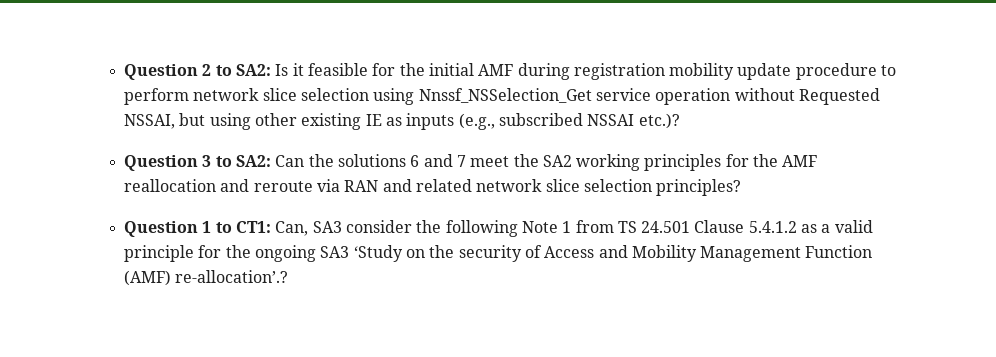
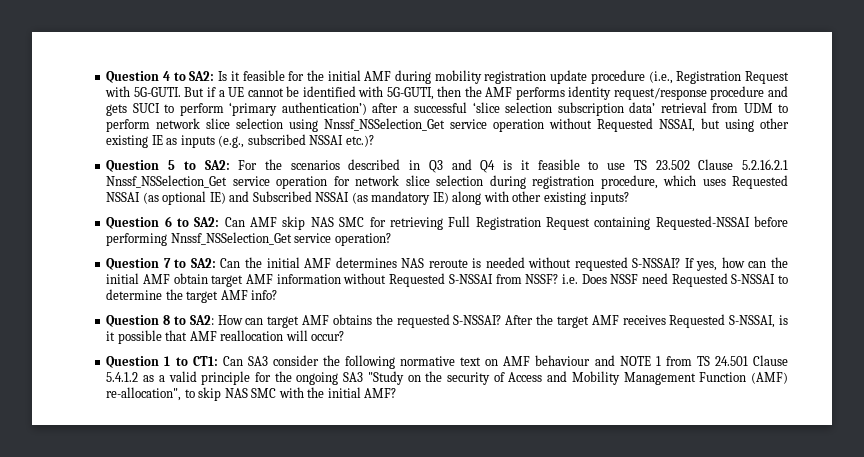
[123,64,212,80] Question 2 -> [106,71,171,83] Question 4
[573,63,877,80] registration mobility update procedure -> [434,70,790,84] [105,86,789,100] [106,102,773,116] mobility registration update procedure (i.e., Registration Request with 5G-GUTI. But if a UE cannot be identified with 5G-GUTI, then the AMF performs identity request/response procedure and gets SUCI to perform ‘primary authentication’) after a successful ‘slice selection subscription data’ retrieval from UDM
[202,154,818,171] [123,179,742,196] 3 to SA2: Can the solutions 6 and 7 meet the SA2 working principles for the AMF reallocation and reroute via RAN and related network slice selection principles? -> [168,159,788,173] [106,175,789,189] [106,191,629,205] [106,216,788,230] [106,232,391,246] [106,257,788,271] [106,273,789,287] [106,289,278,303] [106,314,789,328] [106,330,345,344] 5 to SA2: For the scenarios described in Q3 and Q4 is it feasible to use TS 23.502 Clause 5.2.16.2.1 Nnssf_NSSelection_Get service operation for network slice selection during registration procedure, which uses Requested NSSAI (as optional IE) and Subscribed NSSAI (as mandatory IE) along with other existing inputs? // Question 6 to SA2: Can AMF skip NAS SMC for retrieving Full Registration Request containing Requested-NSSAI before performing Nnssf_NSSelection_Get service operation? // Question 7 to SA2: Can the initial AMF determines NAS reroute is needed without requested S-NSSAI? If yes, how can the initial AMF obtain target AMF information without Requested S-NSSAI from NSSF? i.e. Does NSSF need Requested S-NSSAI to determine the target AMF info? // Question 8 to SA2: How can target AMF obtains the requested S-NSSAI? After the target AMF receives Requested S-NSSAI, is it possible that AMF reallocation will occur?
[275,221,309,236] Can, -> [222,356,243,366] Can
[521,221,558,233] Note -> [400,355,651,366] normative text on AMF behaviour and NOTE
[353,245,403,262] ‘Study -> [367,371,404,385] "Study
[175,270,289,283] re-allocation’.? -> [106,387,397,401] re-allocation", to skip NAS SMC with the initial AMF?

